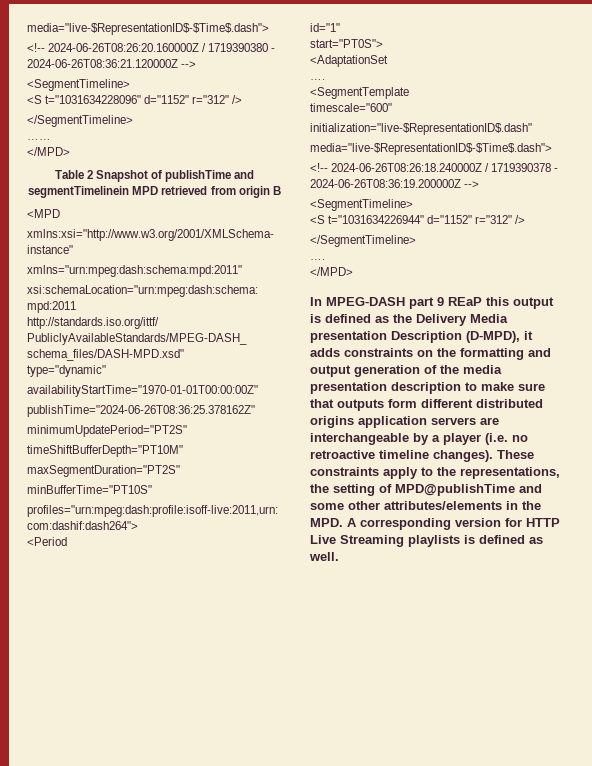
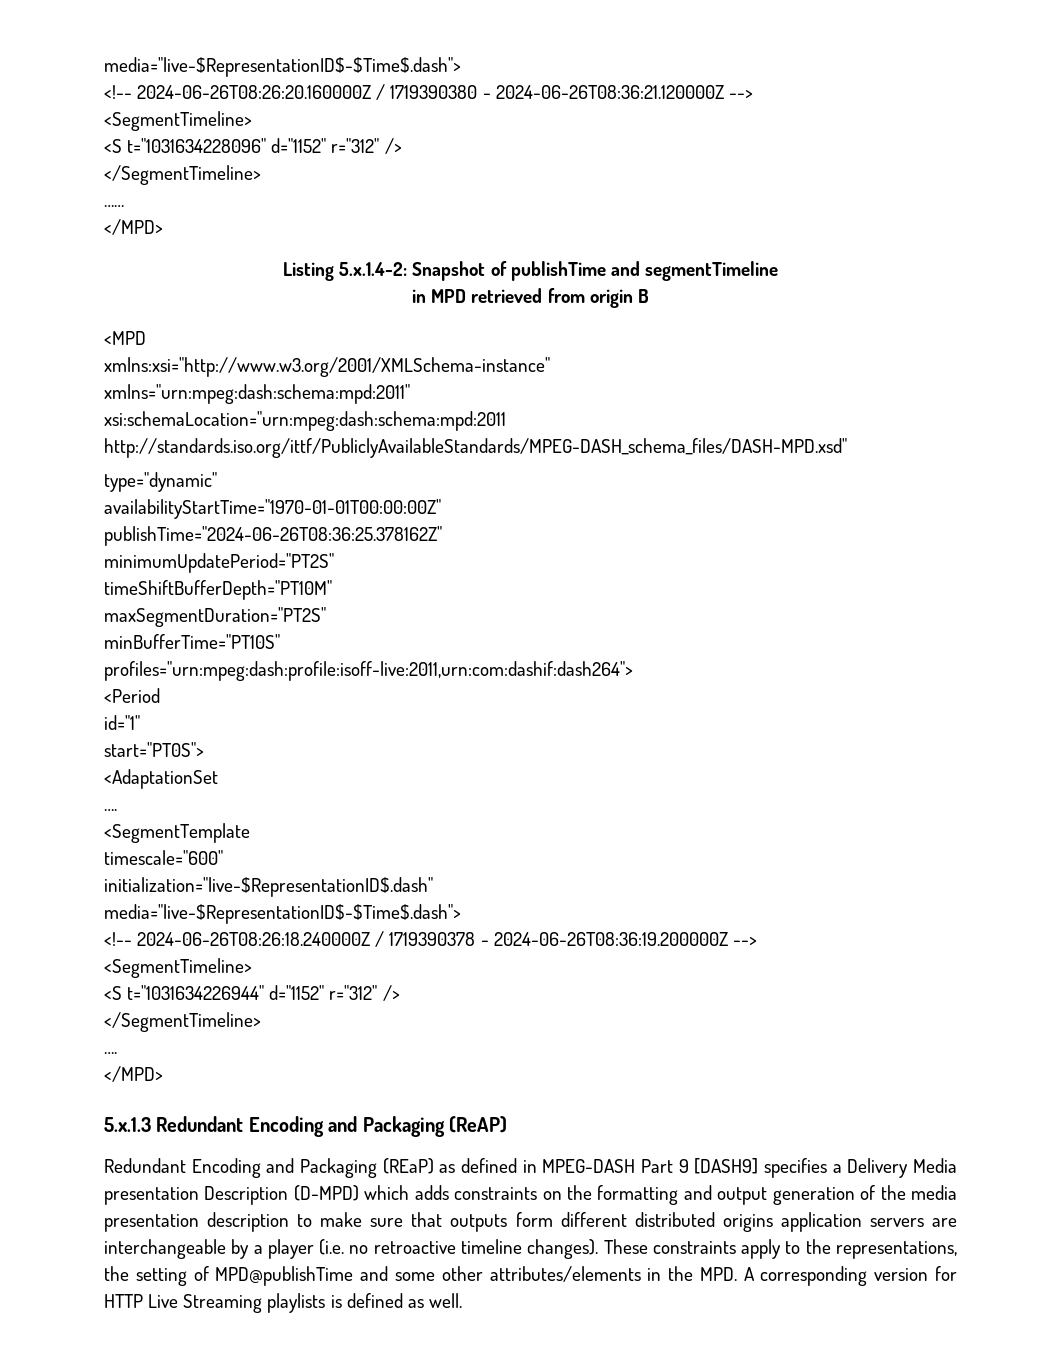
[54,170,93,179] Table 2 -> [283,262,408,281] Listing 5.x.1.4-2:
[28,186,130,198] segmentTimelinein -> [644,261,778,281] [412,289,427,303] segmentTimeline // in
[310,297,554,309] [310,314,412,323] In MPEG-DASH part 9 REaP this output is defined as the -> [104,1116,507,1137] [104,1158,842,1178] 5.x.1.3 Redundant Encoding and Packaging (ReAP) // Redundant Encoding and Packaging (REaP) as defined in MPEG-DASH Part 9 [DASH9] specifies a
[466,331,533,343] (D-MPD), it -> [293,1185,410,1201] (D-MPD) which

